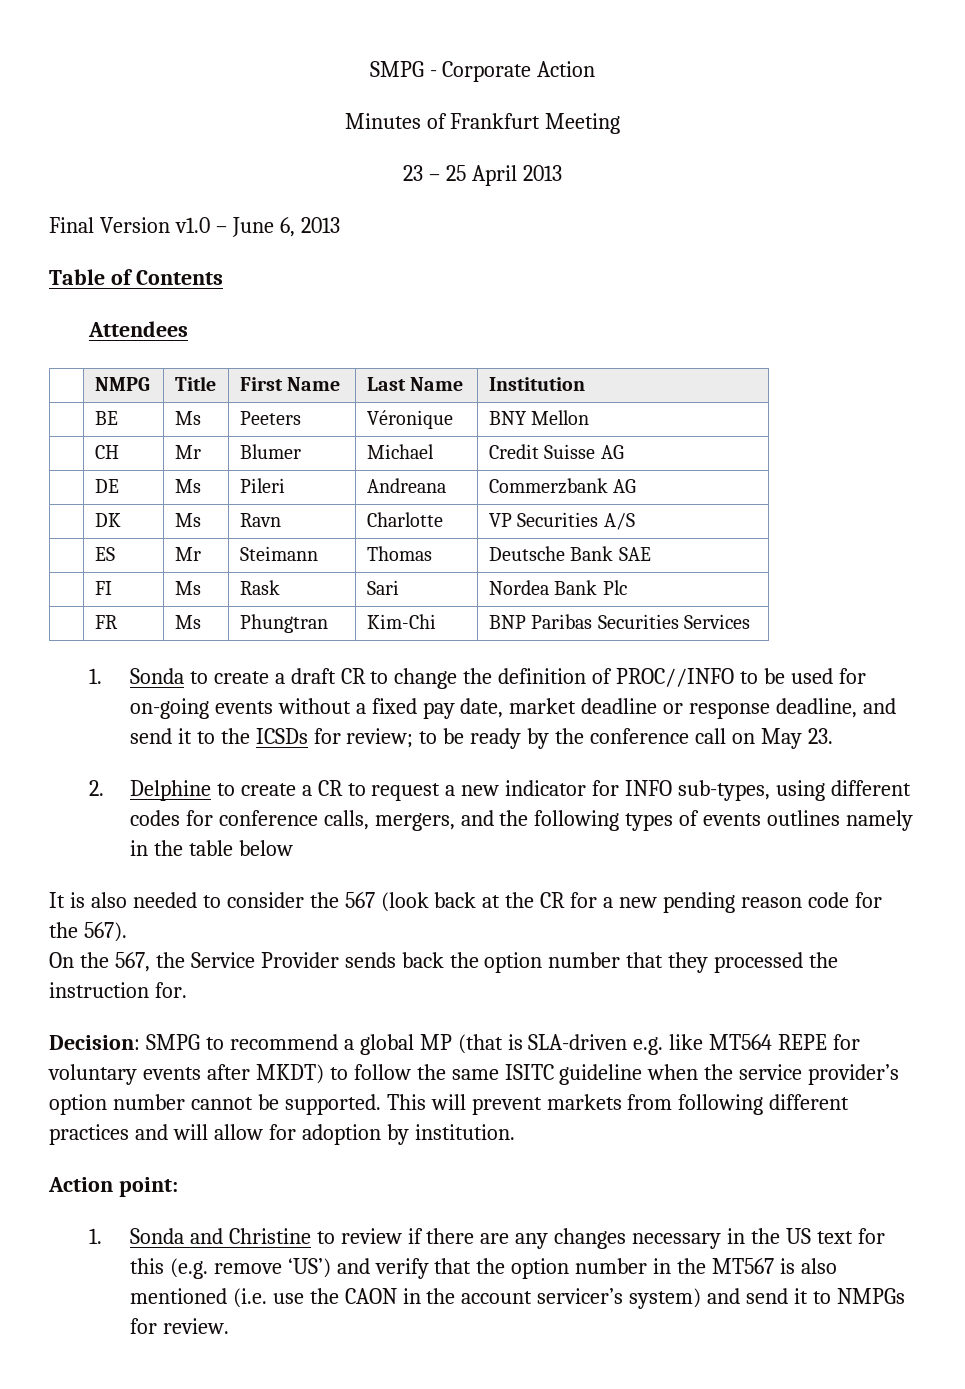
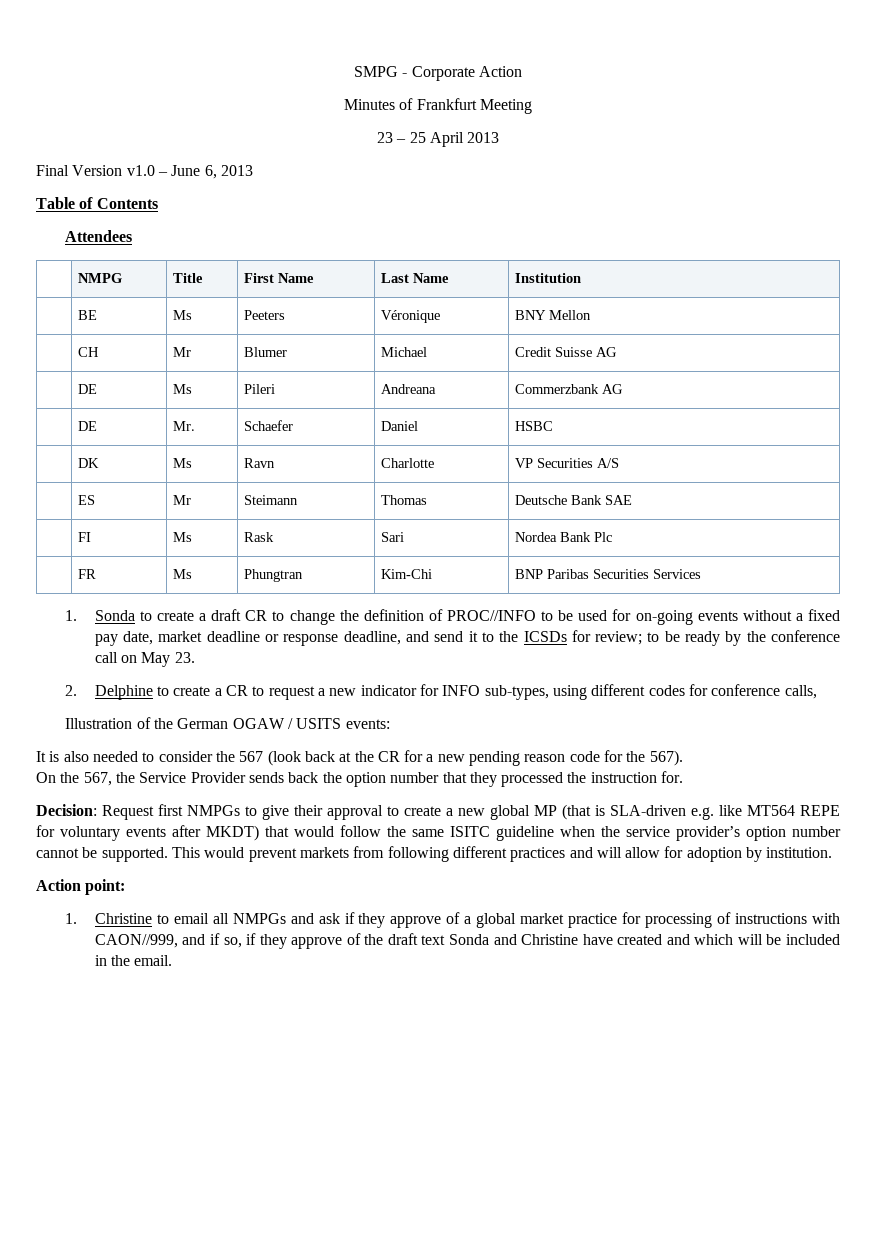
(637, 486) none -> [77,421,97,431] [172,421,195,431] [243,420,293,431] [380,421,418,431] [514,421,553,431] // | DE | Mr. | Schaefer | Daniel | HSBC
[374,810,914,831] [129,840,293,856] mergers, and the following types of events outlines namely in the table below -> [65,717,390,729] // Illustration of the German OGAW / USITS events:
[145,1034,354,1050] SMPG to recommend a -> [102,804,485,820] Request first NMPGs to give their approval to create a new
[329,1067,348,1080] to -> [265,826,334,837] that would
[430,1094,466,1110] will -> [204,847,245,858] would
[129,1228,885,1249] [129,1258,837,1279] [129,1288,905,1309] [129,1318,229,1334] Sonda and Christine to review if there are any changes necessary in the US text for this (e.g. remove ‘US’) and verify that the option number in the MT567 is also mentioned (i.e. use the CAON in the account servicer’s system) and send it to NMPGs for review. -> [94,912,840,928] [94,933,840,949] [94,955,173,966] Christine to email all NMPGs and ask if they approve of a global market practice for processing of instructions with CAON//999, and if so, if they approve of the draft text Sonda and Christine have created and which will be included in the email.

